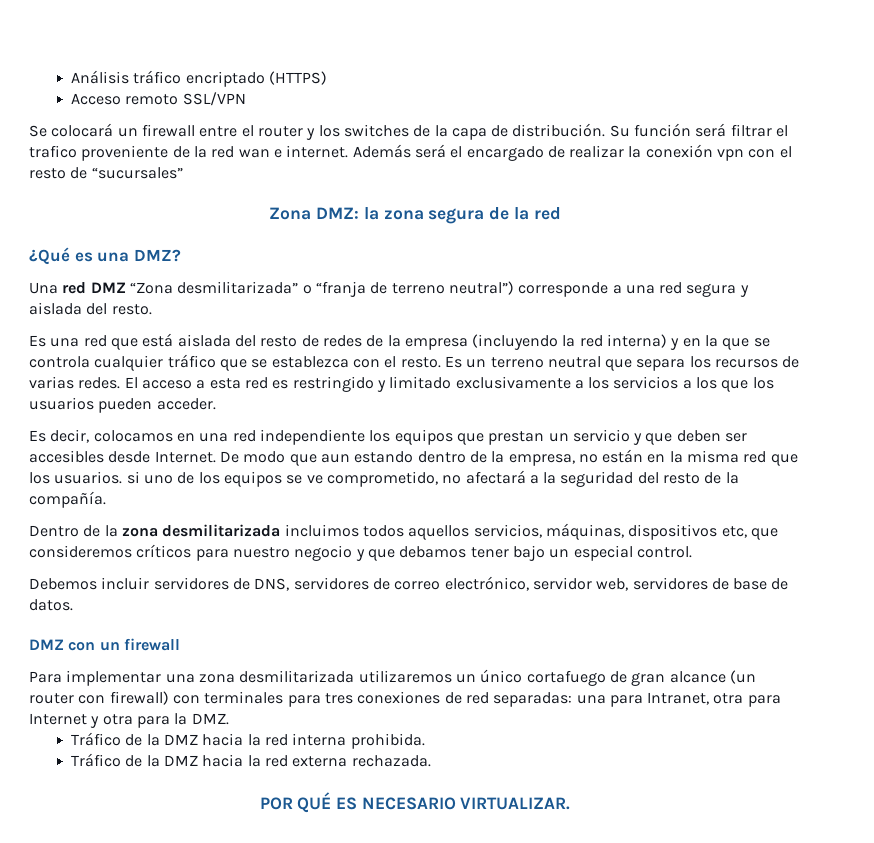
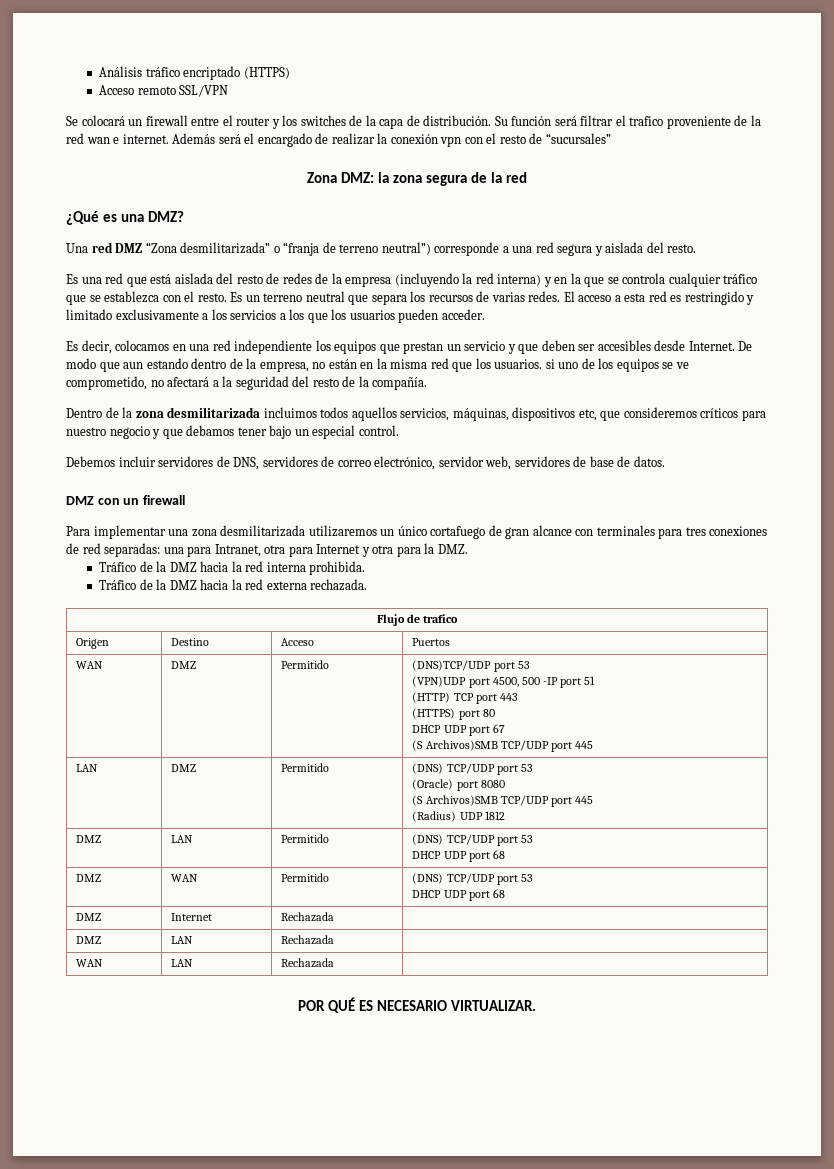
[729,670,756,684] [29,691,169,705] (un router con firewall) -> (572, 530) none
(431, 761) none -> [376,614,459,626] [76,638,110,649] [171,638,210,646] [281,638,315,646] [412,638,451,646] [76,661,104,669] [171,661,197,669] [281,660,330,669] [412,660,530,672] [412,676,596,688] [412,692,518,704] [412,708,495,720] [412,724,505,736] [412,740,593,752] [76,764,99,772] [171,764,197,772] [281,763,330,772] [412,763,533,775] [412,779,505,791] [412,795,593,807] [412,811,505,822] [76,835,102,843] [171,835,194,843] [281,834,330,843] [412,834,533,846] [412,850,505,862] [76,874,102,882] [171,874,199,882] [281,873,330,882] [412,873,533,885] [412,889,505,901] [76,913,102,921] [171,913,213,921] [281,912,335,922] [76,936,102,944] [171,936,194,944] [281,935,335,945] [76,959,104,967] [171,959,194,967] [281,958,335,968] // Flujo de trafico // Origen | Destino | Acceso | Puertos // WAN | DMZ | Permitido | (DNS)TCP/UDP port 53 // (VPN)UDP port 4500, 500 -IP port 51 // (HTTP) TCP port 443 // (HTTPS) port 80 // DHCP UDP port 67 // (S Archivos)SMB TCP/UDP port 445 // LAN | DMZ | Permitido | (DNS) TCP/UDP port 53 // (Oracle) port 8080 // (S Archivos)SMB TCP/UDP port 445 // (Radius) UDP 1812 // DMZ | LAN | Permitido | (DNS) TCP/UDP port 53 // DHCP UDP port 68 // DMZ | WAN | Permitido | (DNS) TCP/UDP port 53 // DHCP UDP port 68 // DMZ | Internet | Rechazada | // DMZ | LAN | Rechazada | // WAN | LAN | Rechazada |

